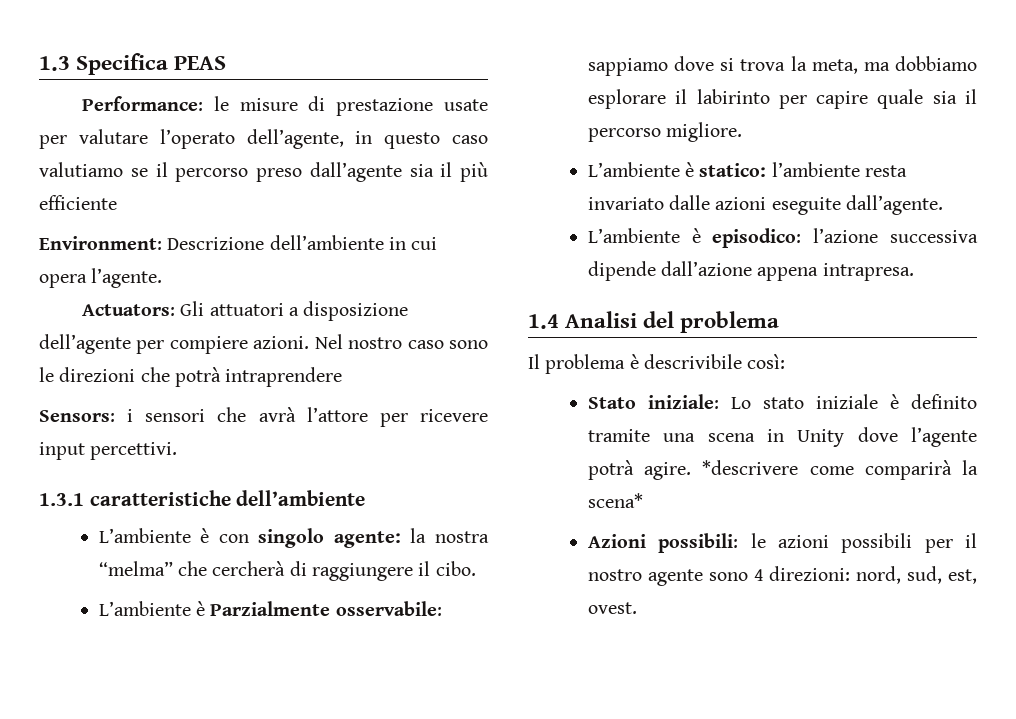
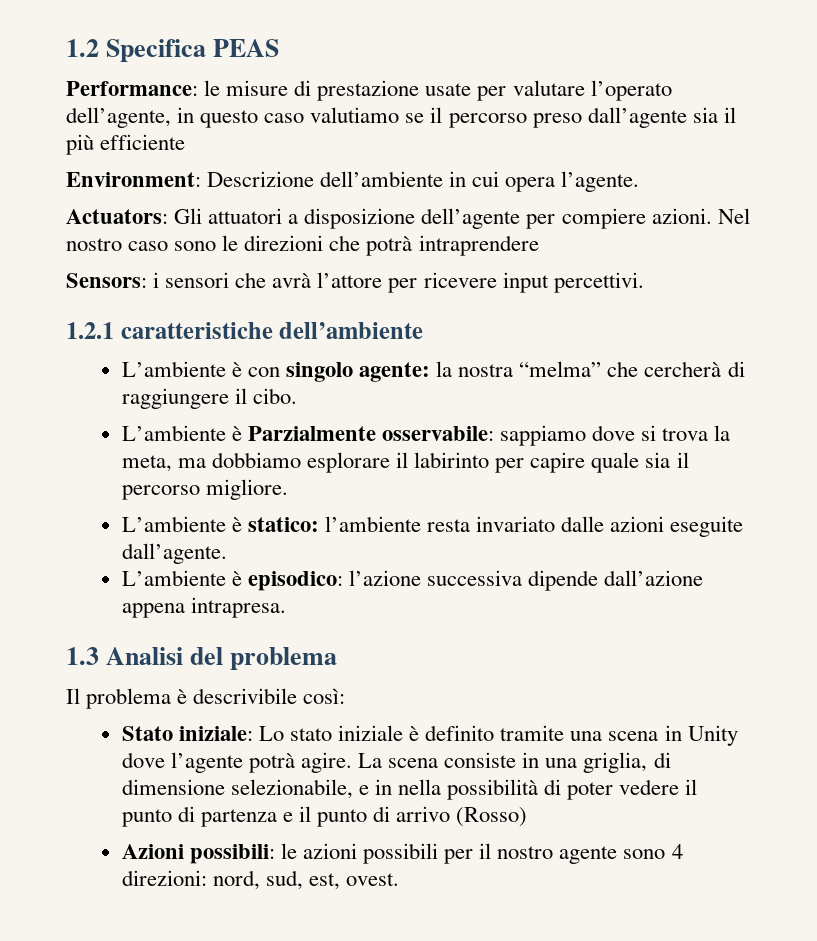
[39,56,70,71] 1.3 -> [66,39,99,57] 1.2
[39,493,84,506] 1.3.1 -> [66,322,114,339] 1.2.1
[528,314,559,329] 1.4 -> [66,647,99,665] 1.3
[702,460,978,480] [587,493,643,508] *descrivere come comparirà la scena* -> [358,752,671,773] [121,779,698,800] [121,806,528,827] La scena consiste in una griglia, di dimensione selezionabile, e in nella possibilità di poter vedere il punto di partenza e il punto di arrivo (Rosso)

